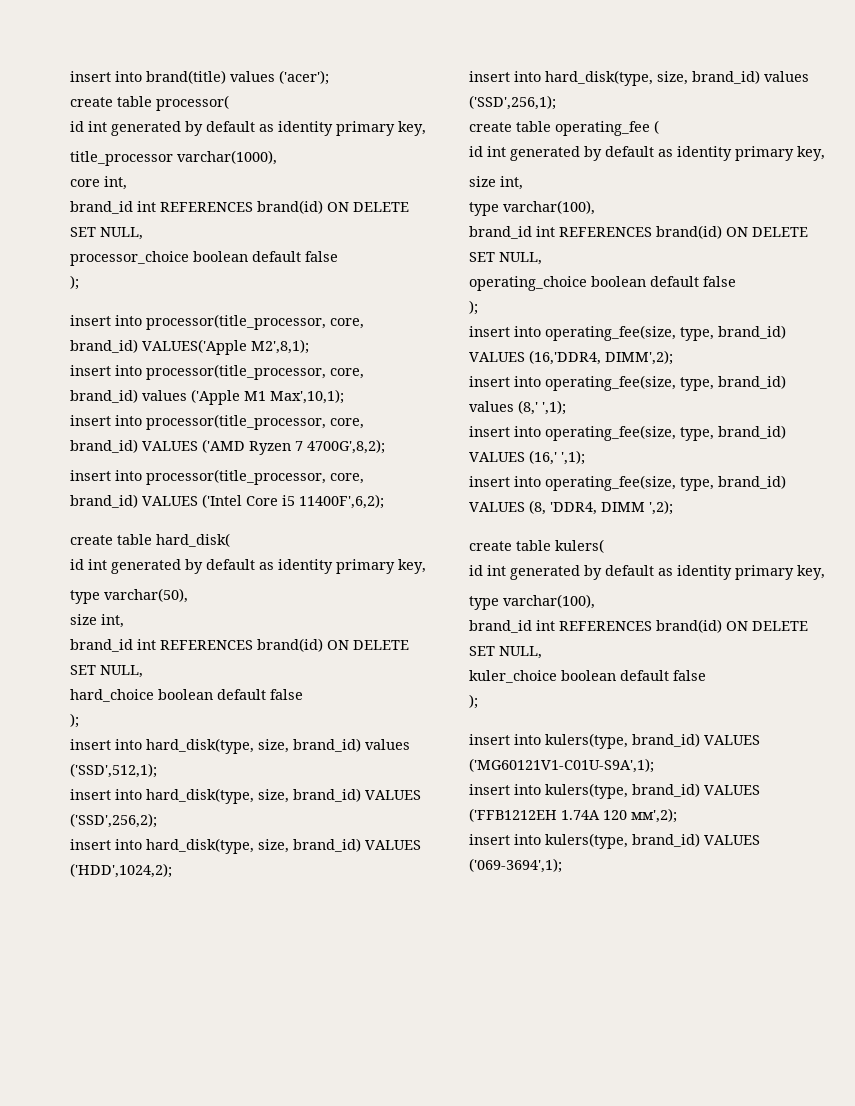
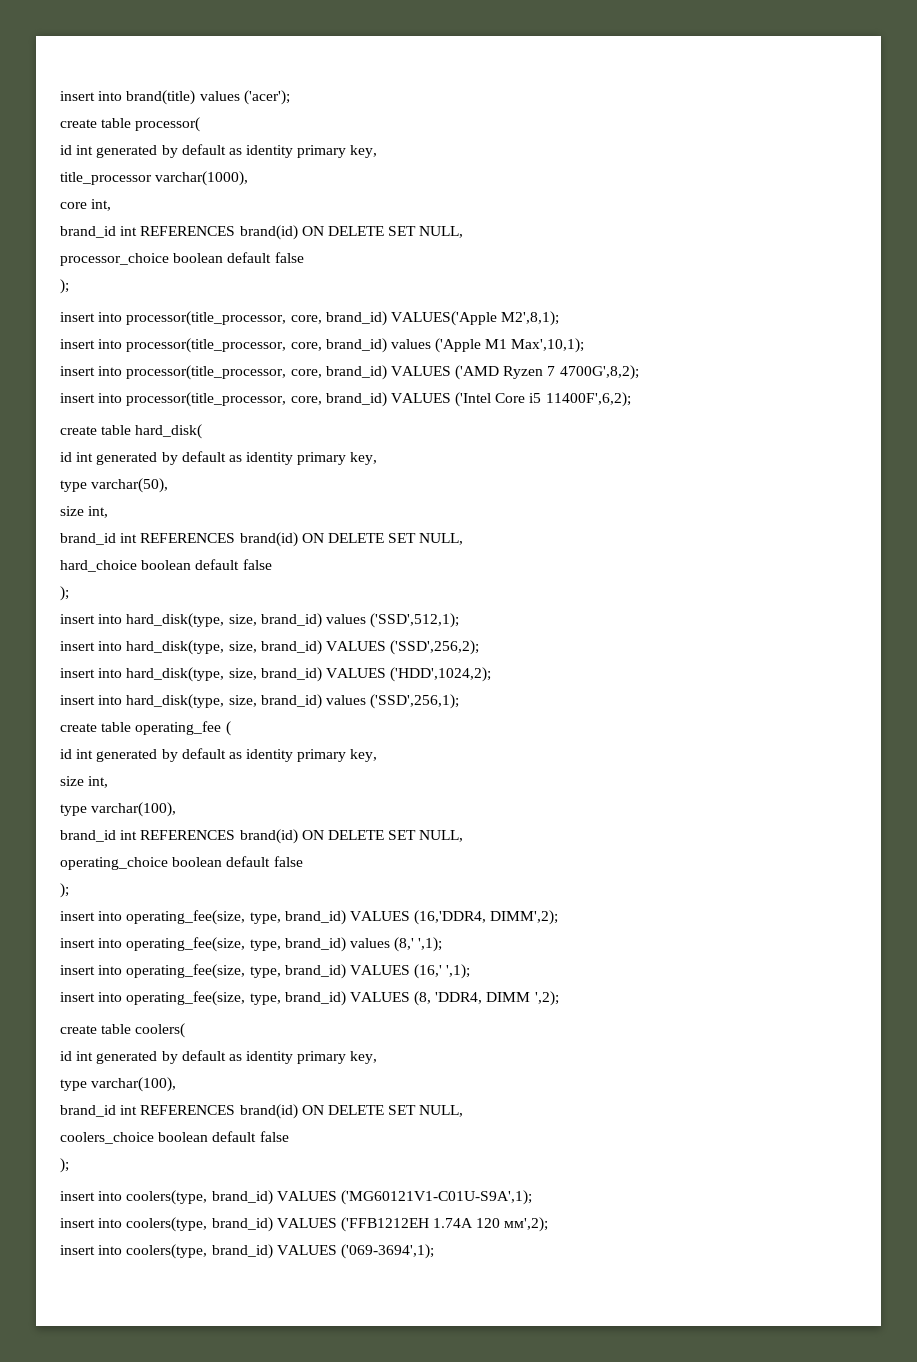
[555,539,604,553] kulers( -> [135,1023,186,1038] coolers(
[469,670,706,683] [469,694,478,709] [469,733,628,749] kuler_choice boolean default false // ); // insert into kulers(type, -> [60,1131,289,1144] [60,1158,69,1173] [60,1190,208,1205] coolers_choice boolean default false // ); // insert into coolers(type,
[545,783,628,799] kulers(type, -> [126,1217,208,1232] coolers(type,
[545,833,628,849] kulers(type, -> [126,1244,208,1259] coolers(type,

